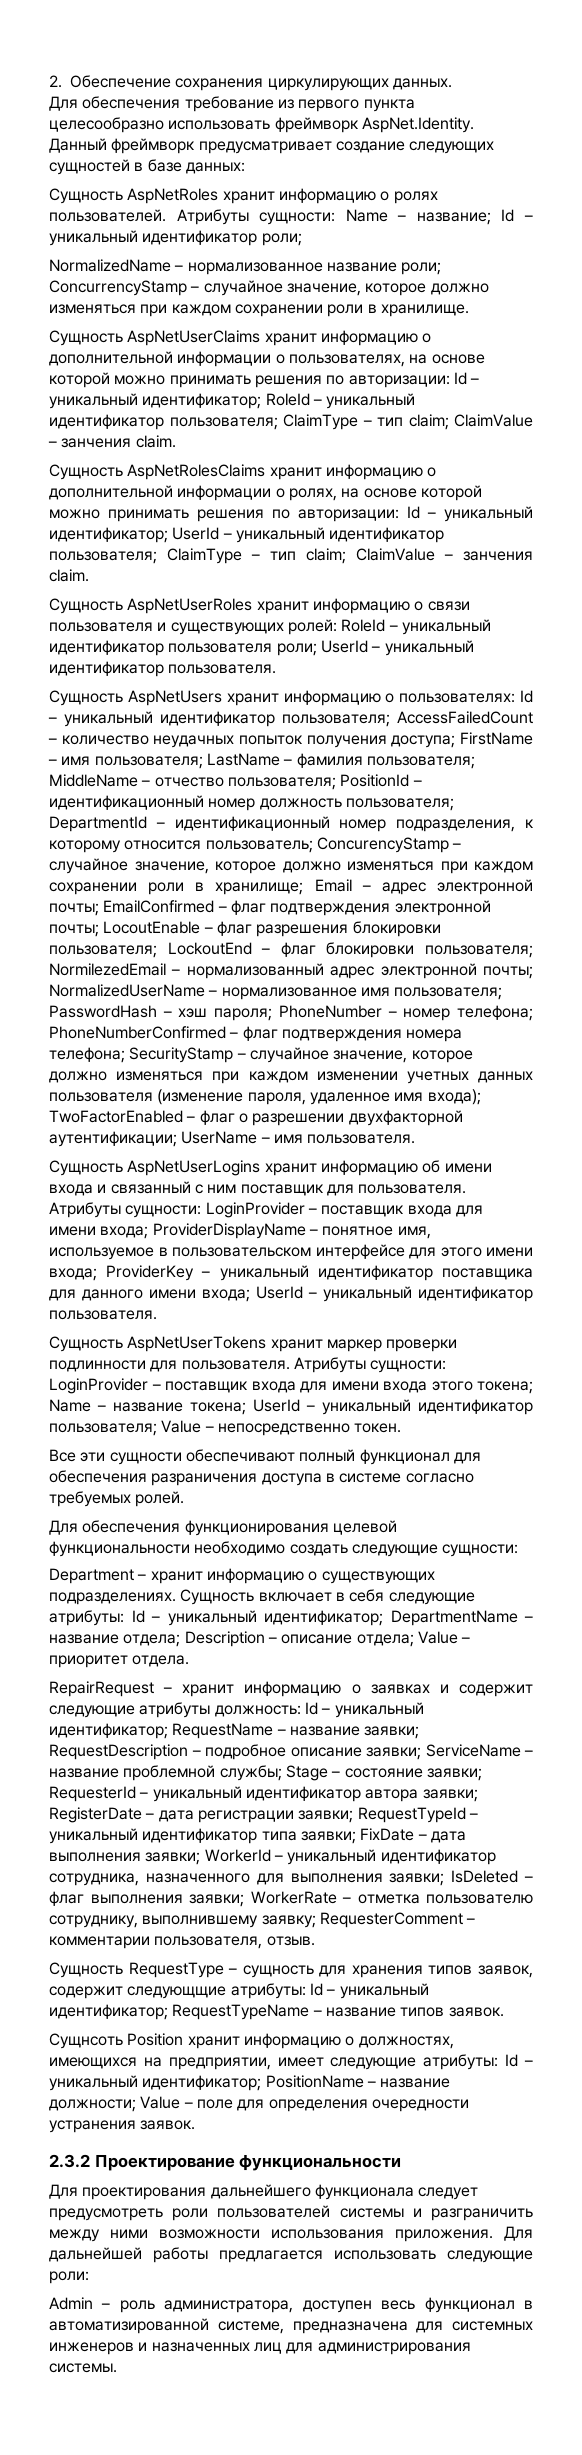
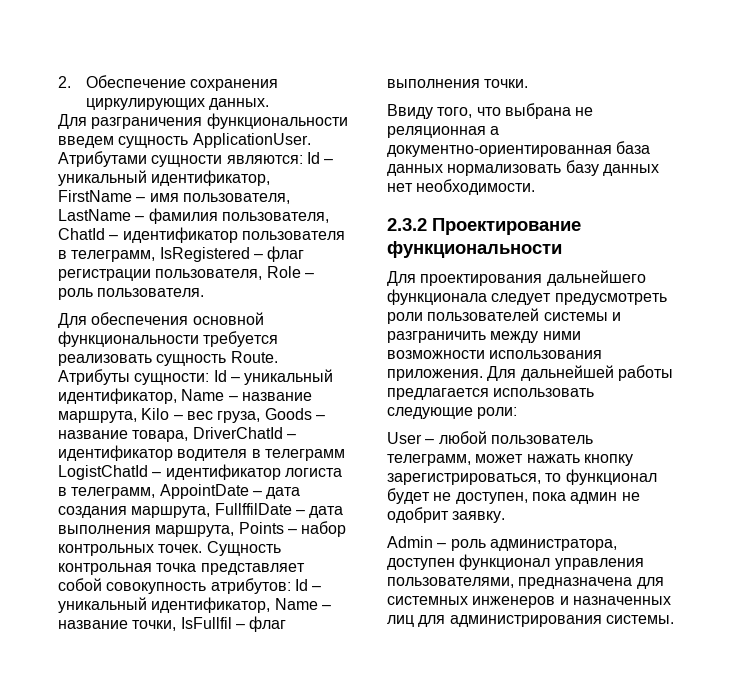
[82,96,415,112] [49,117,474,133] [49,138,495,154] [49,159,245,175] [49,188,438,204] [49,209,533,225] [49,230,302,246] [49,259,442,275] [49,280,489,296] [49,304,469,317] [49,330,432,346] [49,351,485,367] [49,372,480,388] [49,393,416,409] [49,414,533,430] [48,435,176,448] [49,464,437,480] [49,485,482,501] [49,506,533,522] [49,527,445,543] [49,548,533,564] [49,569,89,582] [49,598,470,614] [49,619,491,635] [49,640,474,656] [49,661,277,677] [49,690,533,706] [48,711,533,727] [48,732,533,748] [48,753,475,769] [49,774,422,790] [49,795,454,811] [49,816,534,832] [49,837,462,853] [49,858,533,874] [49,879,533,895] [49,900,491,916] [49,921,441,937] [49,942,533,958] [49,963,534,979] [49,984,503,1000] [49,1005,533,1021] [49,1026,463,1042] [49,1047,473,1063] [49,1071,534,1084] [49,1089,481,1105] [49,1110,463,1126] [49,1131,416,1147] [49,1160,492,1176] [49,1181,467,1196] [49,1202,483,1218] [49,1223,431,1239] [49,1244,533,1260] [49,1265,533,1281] [49,1286,533,1302] [49,1310,157,1320] [49,1336,458,1352] [49,1357,447,1373] [49,1378,533,1394] [49,1399,533,1415] [49,1420,402,1436] [49,1449,481,1465] [49,1470,474,1486] [49,1491,185,1507] [49,1520,397,1536] [49,1541,519,1557] [49,1568,435,1584] [49,1589,475,1605] [49,1610,533,1626] [49,1631,471,1647] [49,1655,190,1668] [49,1681,534,1697] [49,1702,424,1718] [49,1723,420,1739] [49,1744,533,1760] [49,1765,482,1781] [49,1786,478,1802] [49,1807,478,1823] [49,1828,466,1844] [49,1849,496,1865] [49,1870,533,1886] [49,1891,533,1907] [49,1912,476,1928] [49,1936,315,1949] [49,1962,533,1978] [49,1983,429,1999] [49,2004,504,2020] [49,2033,454,2049] [49,2054,533,2070] [49,2075,451,2091] [49,2096,469,2112] [49,2120,196,2133] обеспечения требование из первого пункта целесообразно использовать фреймворк AspNet.Identity. Данный фреймворк предусматривает создание следующих сущностей в базе данных: // Сущность AspNetRoles хранит информацию о ролях пользователей. Атрибуты сущности: Name – название; Id – уникальный идентификатор роли; // NormalizedName – нормализованное название роли; ConcurrencyStamp – случайное значение, которое должно изменяться при каждом сохранении роли в хранилище. // Сущность AspNetUserClaims хранит информацию о дополнительной информации о пользователях, на основе которой можно принимать решения по авторизации: Id – уникальный идентификатор; RoleId – уникальный идентификатор пользователя; ClaimType – тип claim; ClaimValue – занчения claim. // Сущность AspNetRolesClaims хранит информацию о дополнительной информации о ролях, на основе которой можно принимать решения по авторизации: Id – уникальный идентификатор; UserId – уникальный идентификатор пользователя; ClaimType – тип claim; ClaimValue – занчения claim. // Сущность AspNetUserRoles хранит информацию о связи пользователя и существующих ролей: RoleId – уникальный идентификатор пользователя роли; UserId – уникальный идентификатор пользователя. // Сущность AspNetUsers хранит информацию о пользователях: Id – уникальный идентификатор пользователя; AccessFailedCount – количество неудачных попыток получения доступа; FirstName – имя пользователя; LastName – фамилия пользователя; MiddleName – отчество пользователя; PositionId – идентификационный номер должность пользователя; DepartmentId – идентификационный номер подразделения, к которому относится пользователь; ConcurencyStamp – случайное значение, которое должно изменяться при каждом сохранении роли в хранилище; Email – адрес электронной почты; EmailConfirmed – флаг подтверждения электронной почты; LocoutEnable – флаг разрешения блокировки пользователя; LockoutEnd – флаг блокировки пользователя; NormilezedEmail – нормализованный адрес электронной почты; NormalizedUserName – нормализованное имя пользователя; PasswordHash – хэш пароля; PhoneNumber – номер телефона; PhoneNumberConfirmed – флаг подтверждения номера телефона; SecurityStamp – случайное значение, которое должно изменяться при каждом изменении учетных данных пользователя (изменение пароля, удаленное имя входа); TwoFactorEnabled – флаг о разрешении двухфакторной аутентификации; UserName – имя пользователя. // Сущность AspNetUserLogins хранит информацию об имени входа и связанный с ним поставщик для пользователя. Атрибуты сущности: LoginProvider – поставщик входа для имени входа; ProviderDisplayName – понятное имя, используемое в пользовательском интерфейсе для этого имени входа; ProviderKey – уникальный идентификатор поставщика для данного имени входа; UserId – уникальный идентификатор пользователя. // Сущность AspNetUserTokens хранит маркер проверки подлинности для пользователя. Атрибуты сущности: LoginProvider – поставщик входа для имени входа этого токена; Name – название токена; UserId – уникальный идентификатор пользователя; Value – непосредственно токен. // Все эти сущности обеспечивают полный функционал для обеспечения разраничения доступа в системе согласно требуемых ролей. // Для обеспечения функционирования целевой функциональности необходимо создать следующие сущности: // Department – хранит информацию о существующих подразделениях. Сущность включает в себя следующие атрибуты: Id – уникальный идентификатор; DepartmentName – название отдела; Description – описание отдела; Value – приоритет отдела. // RepairRequest – хранит информацию о заявках и содержит следующие атрибуты должность: Id – уникальный идентификатор; RequestName – название заявки; RequestDescription – подробное описание заявки; ServiceName – название проблемной службы; Stage – состояние заявки; RequesterId – уникальный идентификатор автора заявки; RegisterDate – дата регистрации заявки; RequestTypeId – уникальный идентификатор типа заявки; FixDate – дата выполнения заявки; WorkerId – уникальный идентификатор сотрудника, назначенного для выполнения заявки; IsDeleted – флаг выполнения заявки; WorkerRate – отметка пользователю сотруднику, выполнившему заявку; RequesterComment – комментарии пользователя, отзыв. // Сущность RequestType – сущность для хранения типов заявок, содержит следующщие атрибуты: Id – уникальный идентификатор; RequestTypeName – название типов заявок. // Сущнсоть Position хранит информацию о должностях, имеющихся на предприятии, имеет следующие атрибуты: Id – уникальный идентификатор; PositionName – название должности; Value – поле для определения очередности устранения заявок. -> [91,113,348,129] [58,133,311,148] [58,151,334,167] [58,170,271,186] [58,190,290,204] [58,208,329,224] [58,227,345,243] [58,246,305,262] [58,266,314,281] [58,288,205,300] [58,312,264,328] [58,331,279,347] [58,351,278,366] [58,369,334,385] [58,388,312,404] [58,408,325,423] [58,427,296,442] [58,445,345,461] [58,464,342,480] [58,484,301,499] [58,503,344,518] [58,521,347,537] [58,541,281,556] [58,563,305,575] [58,578,322,594] [58,597,331,613] [58,616,287,632] [387,79,529,88] [387,103,594,119] [387,126,500,138] [387,141,651,157] [387,160,659,176] [387,179,536,195] разграничения функциональности введем сущность ApplicationUser. Атрибутами сущности являются: Id – уникальный идентификатор, FirstName – имя пользователя, LastName – фамилия пользователя, ChatId – идентификатор пользователя в телеграмм, IsRegistered – флаг регистрации пользователя, Role – роль пользователя. // Для обеспечения основной функциональности требуется реализовать сущность Route. Атрибуты сущности: Id – уникальный идентификатор, Name – название маршрута, Kilo – вес груза, Goods – название товара, DriverChatId – идентификатор водителя в телеграмм LogistChatId – идентификатор логиста в телеграмм, AppointDate – дата создания маршрута, FullffilDate – дата выполнения маршрута, Points – набор контрольных точек. Сущность контрольная точка представляет собой совокупность атрибутов: Id – уникальный идентификатор, Name – название точки, IsFullfil – флаг выполнения точки. // Ввиду того, что выбрана не реляционная а документно-ориентированная база данных нормализовать базу данных нет необходимости.
(89, 2277) none -> [387,431,593,444] [387,454,633,466] [387,469,657,485] [387,488,640,504] [387,507,506,523] // User – любой пользователь телеграмм, может нажать кнопку зарегистрироваться, то функционал будет не доступен, пока админ не одобрит заявку.
[381,2297,533,2313] [49,2318,284,2334] весь функционал в автоматизированной системе, -> [459,554,644,570] [387,577,514,588] функционал управления пользователями,

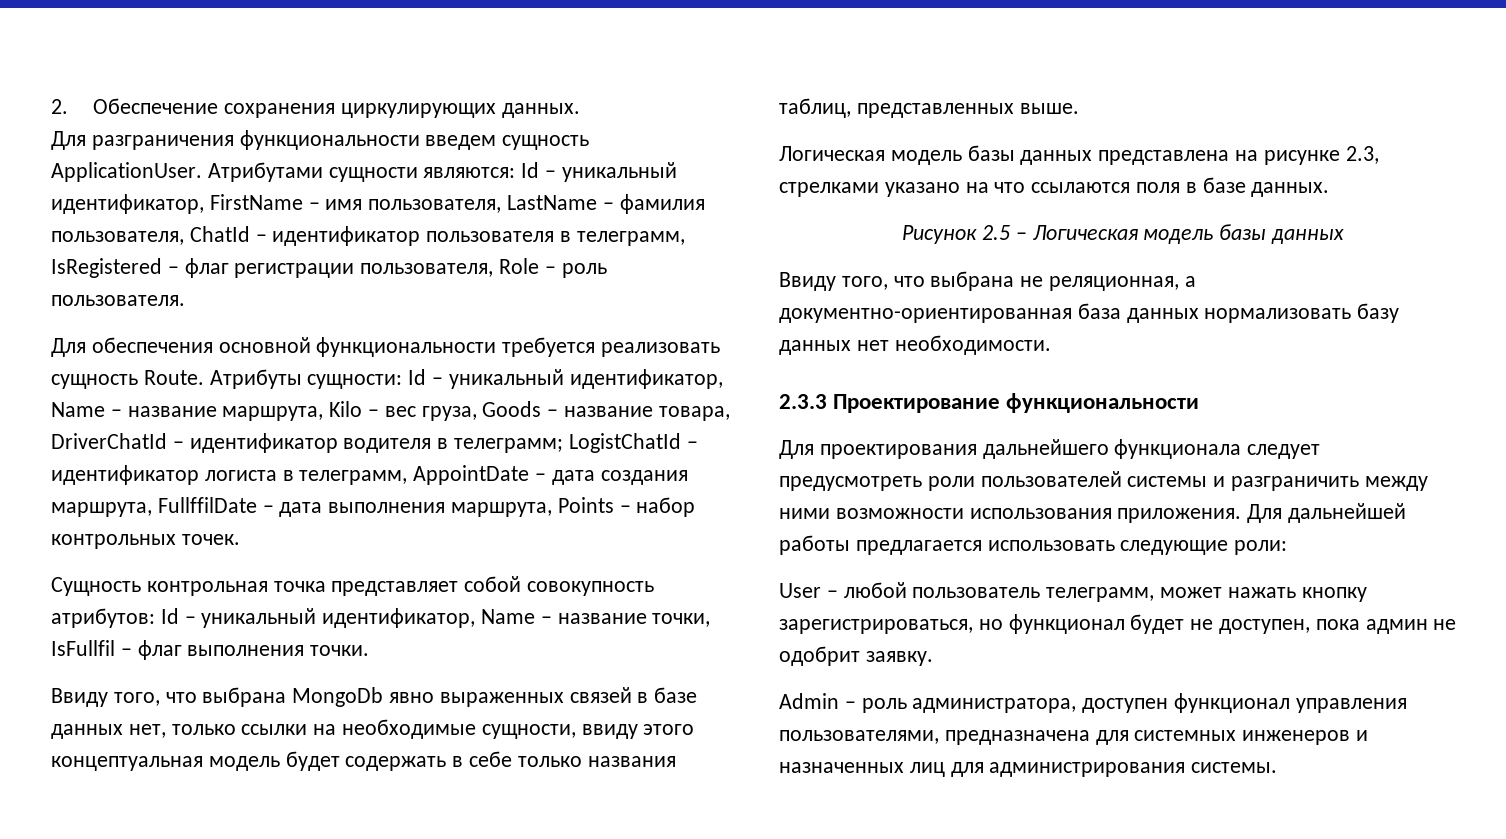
[264,449,345,461] телеграмм -> [454,438,564,453] телеграмм;
(203, 548) none -> (240, 539) //
(529, 83) none -> [51,687,698,707] [51,719,695,739] [51,751,676,771] [779,98,1079,118] [779,145,1379,165] [779,177,1330,197] [902,224,1344,244] // Ввиду того, что выбрана MongoDb явно выраженных связей в базе данных нет, только ссылки на необходимые сущности, ввиду этого концептуальная модель будет содержать в себе только названия таблиц, представленных выше. // Логическая модель базы данных представлена на рисунке 2.3, стрелками указано на что ссылаются поля в базе данных. // Рисунок 2.5 – Логическая модель базы данных
[387,126,486,138] реляционная -> [1049,276,1180,291] реляционная,
[387,218,427,231] 2.3.2 -> [779,394,827,409] 2.3.3
[545,473,562,482] то -> [978,619,1003,630] но

